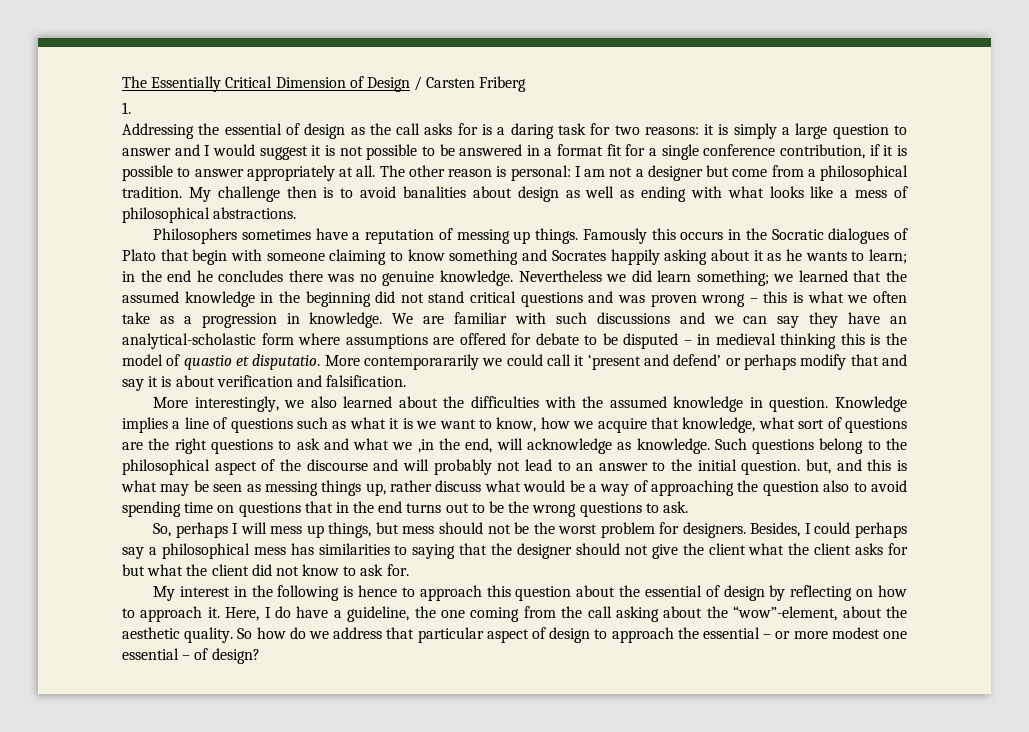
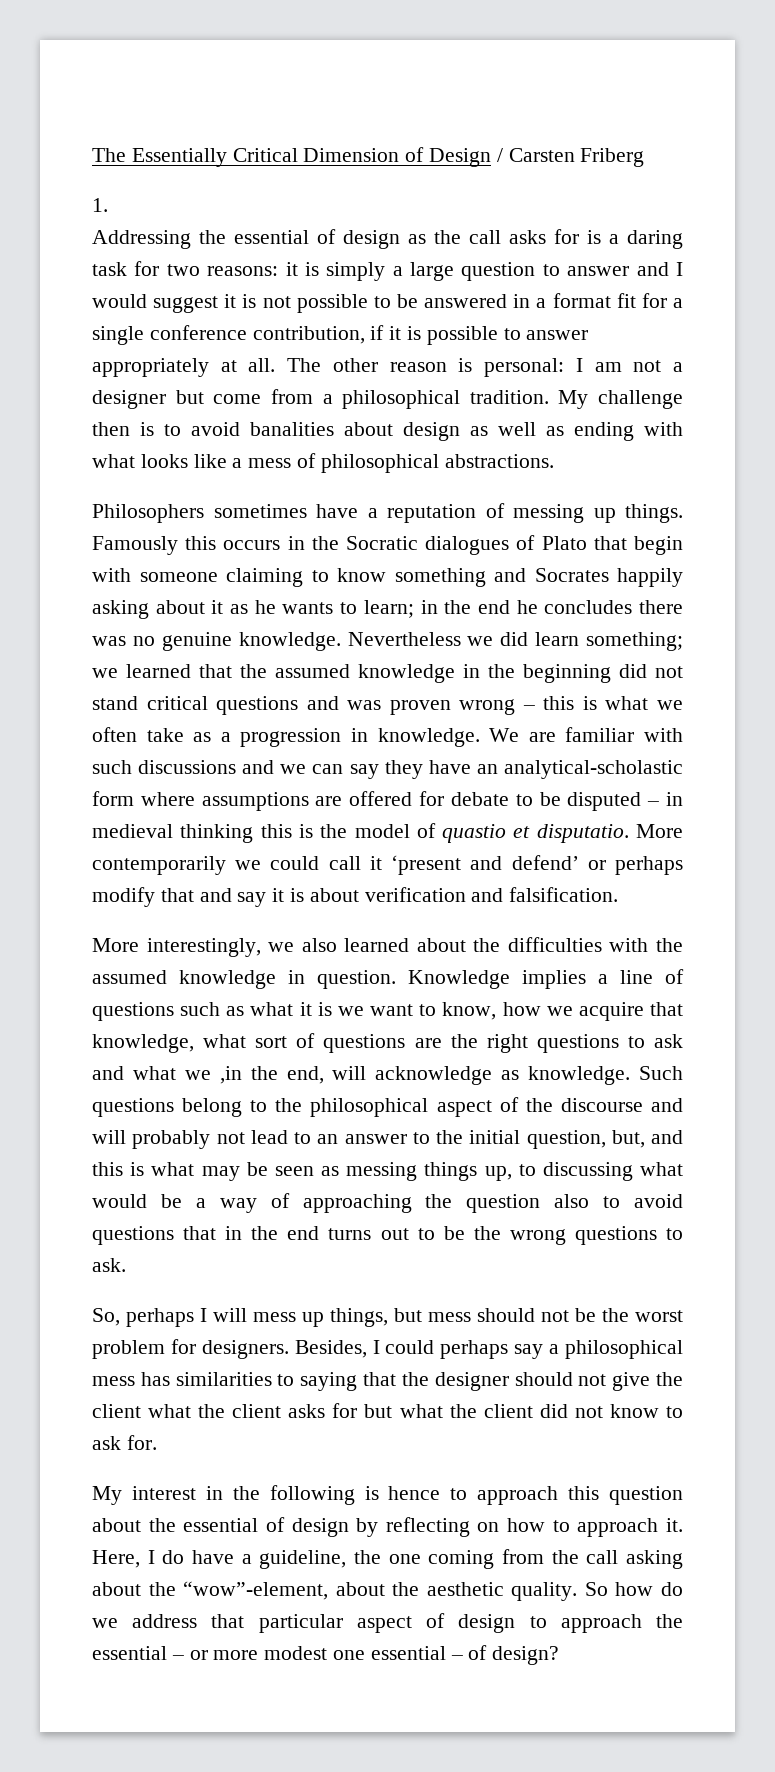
[364,354,479,370] contemporararily -> [92,856,226,875] contemporarily
[741,460,801,475] question. -> [526,1130,606,1149] question,
[390,480,482,492] rather discuss -> [518,1162,633,1181] to discussing
[122,501,235,517] spending time on -> (683, 1201) none

